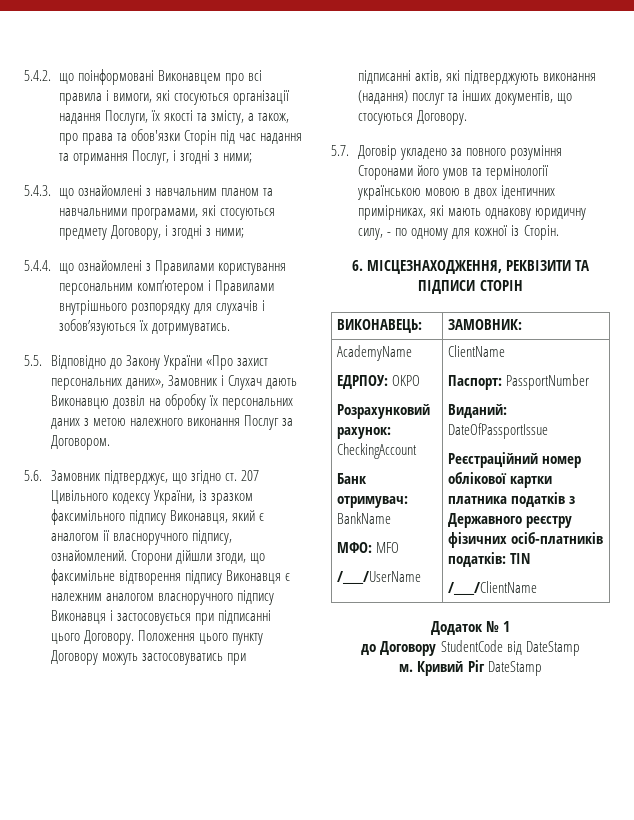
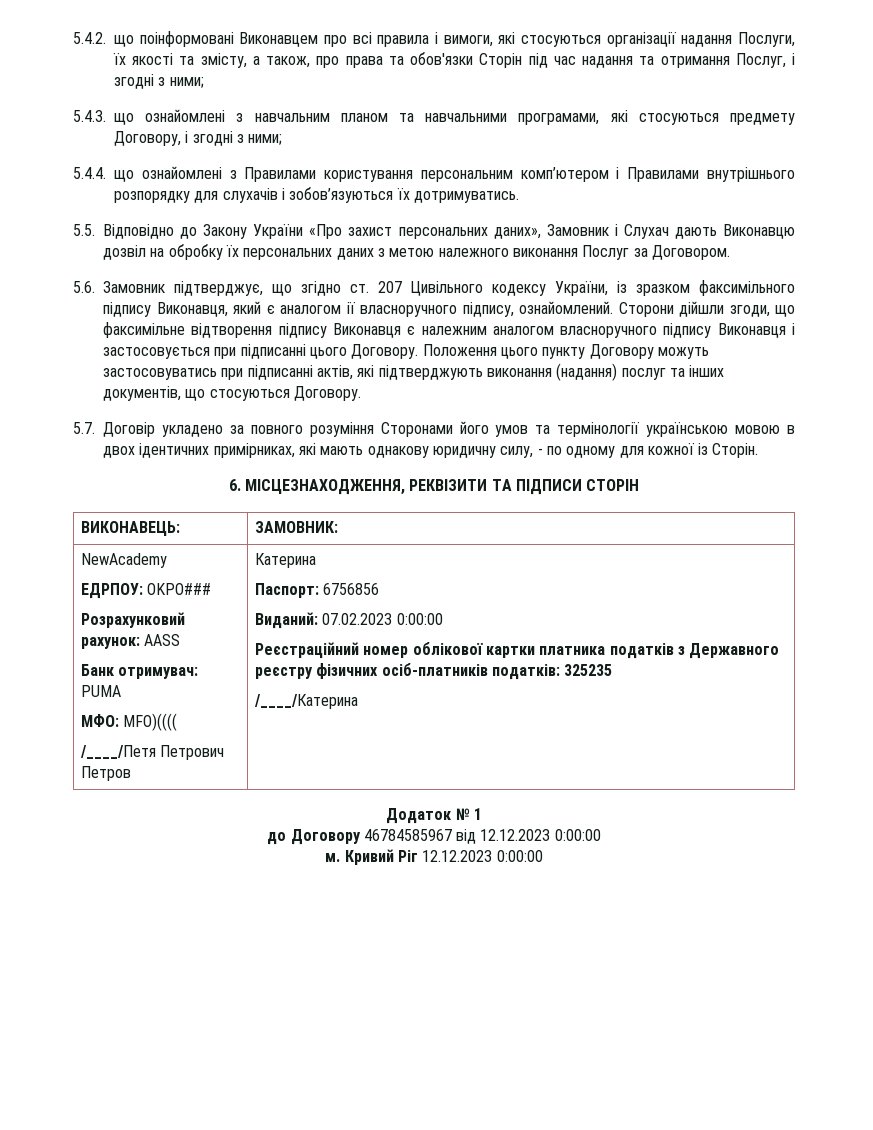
[337,345,413,361] AcademyName -> [80,553,167,568] NewAcademy
[392,375,421,386] OKPO -> [147,583,212,595] OKPO###
[337,443,418,459] CheckingAccount -> [144,634,181,646] AASS
[337,512,392,524] BankName -> [80,685,121,697] PUMA
[376,542,400,553] [337,571,422,584] [448,345,506,357] MFO // /____/UserName | ClientName -> [123,713,178,731] [79,745,225,760] [80,766,131,781] [254,553,316,568] MFO)(((( // /____/Петя Петрович Петров | Катерина
[506,374,590,390] PassportNumber -> [323,583,380,595] 6756856
[448,423,549,439] DateOfPassportIssue -> [322,613,443,625] 07.02.2023 0:00:00
[510,553,531,564] [448,581,538,595] TIN // /____/ClientName -> [564,664,613,676] [253,694,358,709] 325235 // /____/Катерина
[440,640,580,656] StudentCode від DateStamp -> [363,829,601,844] 46784585967 від 12.12.2023 0:00:00
[487,661,542,676] DateStamp -> [422,850,543,862] 12.12.2023 0:00:00

